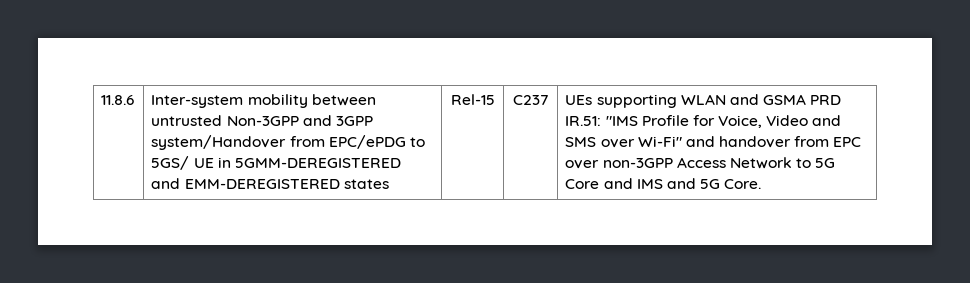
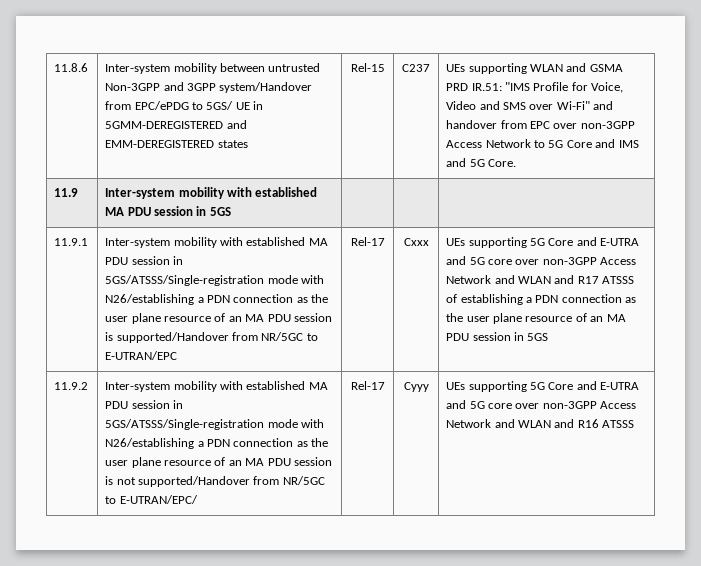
(762, 184) none -> [54,188,79,197] [105,187,318,199] [105,206,231,216] [54,238,89,246] [105,237,328,248] [105,256,184,265] [105,275,325,286] [105,294,329,305] [105,313,332,324] [105,332,318,343] [105,351,178,360] [350,237,385,246] [403,238,429,246] [446,237,640,248] [446,256,637,265] [446,275,635,284] [446,294,637,305] [446,313,626,324] [446,332,549,341] [54,382,89,390] [105,381,328,392] [105,400,184,409] [105,419,325,430] [105,438,329,449] [105,457,332,468] [105,476,325,487] [105,495,198,504] [350,381,385,390] [403,382,429,392] [446,381,640,392] [446,400,637,409] [446,419,635,428] // 11.9 | Inter-system mobility with established MA PDU session in 5GS | | | // 11.9.1 | Inter-system mobility with established MA PDU session in 5GS/ATSSS/Single-registration mode with N26/establishing a PDN connection as the user plane resource of an MA PDU session is supported/Handover from NR/5GC to E-UTRAN/EPC | Rel-17 | Cxxx | UEs supporting 5G Core and E-UTRA and 5G core over non-3GPP Access Network and WLAN and R17 ATSSS of establishing a PDN connection as the user plane resource of an MA PDU session in 5GS // 11.9.2 | Inter-system mobility with established MA PDU session in 5GS/ATSSS/Single-registration mode with N26/establishing a PDN connection as the user plane resource of an MA PDU session is not supported/Handover from NR/5GC to E-UTRAN/EPC/ | Rel-17 | Cyyy | UEs supporting 5G Core and E-UTRA and 5G core over non-3GPP Access Network and WLAN and R16 ATSSS

